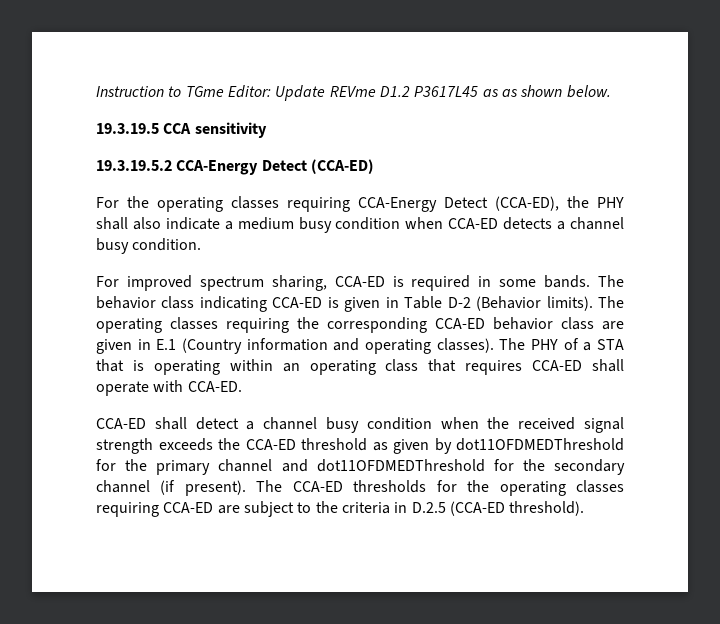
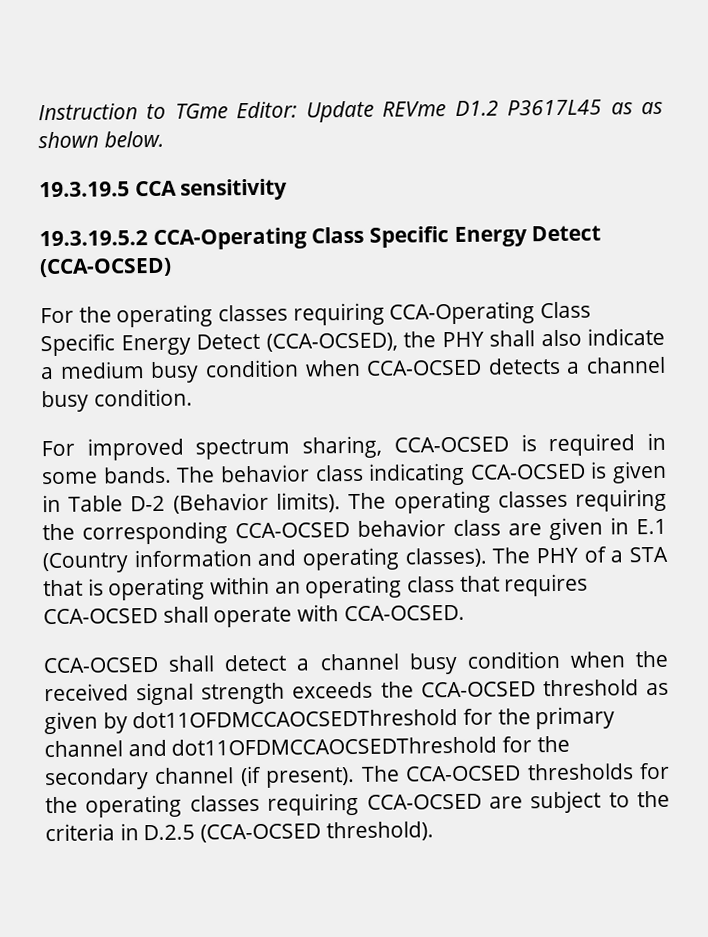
[176,159,374,175] CCA-Energy Detect (CCA-ED) -> [152,225,602,250] [39,257,172,278] CCA-Operating Class Specific Energy Detect (CCA-OCSED)
[358,196,559,212] CCA-Energy Detect (CCA-ED), -> [389,301,592,325] [40,332,398,357] CCA-Operating Class Specific Energy Detect (CCA-OCSED),
[448,218,499,229] CCA-ED -> [366,359,483,376] CCA-OCSED
[334,276,385,287] CCA-ED -> [393,436,509,453] CCA-OCSED
[272,297,323,308] CCA-ED -> [469,463,586,480] CCA-OCSED
[435,318,485,329] CCA-ED -> [235,522,350,539] CCA-OCSED
[532,360,583,371] CCA-ED -> [43,607,158,625] CCA-OCSED
[187,381,242,392] [96,418,146,429] CCA-ED. // CCA-ED -> [343,604,465,622] [43,656,159,674] CCA-OCSED. // CCA-OCSED
[245,439,296,450] CCA-ED -> [420,681,536,698] CCA-OCSED
[456,438,624,451] dot11OFDMEDThreshold -> [132,708,459,729] dot11OFDMCCAOCSEDThreshold
[316,459,485,472] dot11OFDMEDThreshold -> [171,736,498,756] dot11OFDMCCAOCSEDThreshold
[292,481,343,492] CCA-ED -> [405,765,522,782] CCA-OCSED
[163,502,214,513] CCA-ED -> [366,793,482,810] CCA-OCSED
[449,501,505,516] (CCA-ED -> [199,823,321,843] (CCA-OCSED

